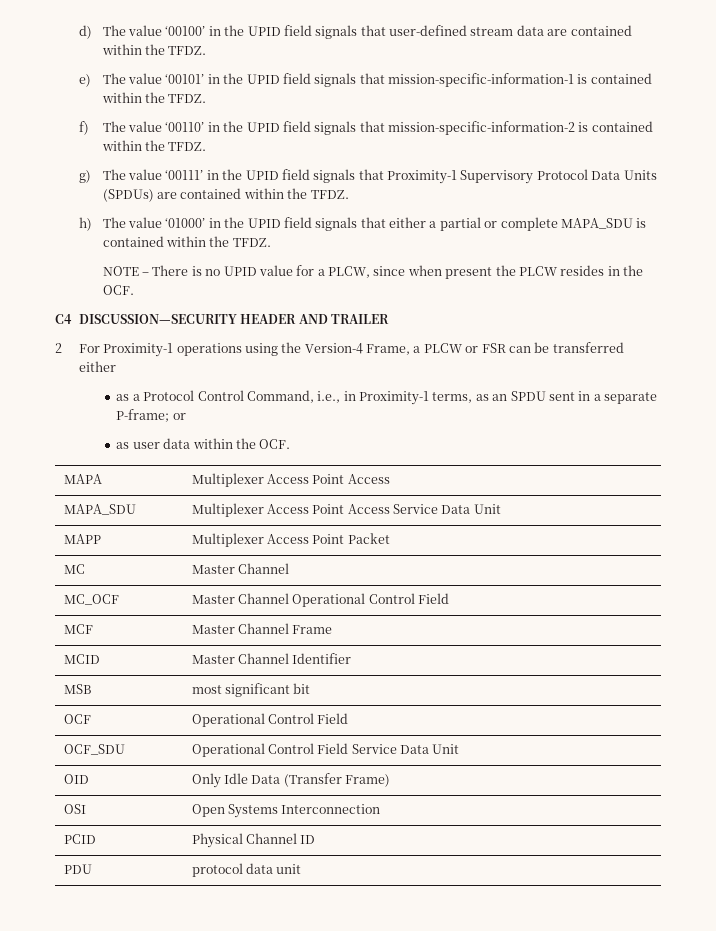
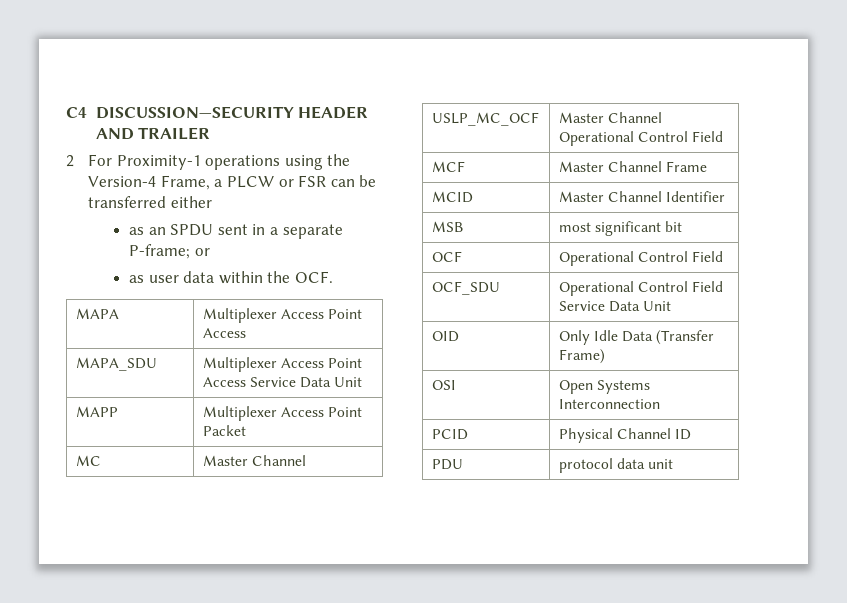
[78,25,632,39] [101,44,207,55] [78,73,652,87] [101,92,207,103] [78,121,653,135] [101,140,207,151] [78,169,657,184] [102,188,349,202] [78,217,647,231] [102,236,271,247] [102,265,644,279] [102,285,134,295] d) The value ‘00100’ in the UPID field signals that user-defined stream data are contained within the TFDZ. // e) The value ‘00101’ in the UPID field signals that mission-specific-information-1 is contained within the TFDZ. // f) The value ‘00110’ in the UPID field signals that mission-specific-information-2 is contained within the TFDZ. // g) The value ‘00111’ in the UPID field signals that Proximity-1 Supervisory Protocol Data Units (SPDUs) are contained within the TFDZ. // h) The value ‘01000’ in the UPID field signals that either a partial or complete MAPA_SDU is contained within the TFDZ. // NOTE – There is no UPID value for a PLCW, since when present the PLCW resides in the OCF. // -> (66, 112) none
[132,390,489,405] a Protocol Control Command, i.e., in Proximity-1 terms, as -> (145, 231) none
[63,594,119,605] MC_OCF -> [431,112,539,126] USLP_MC_OCF

